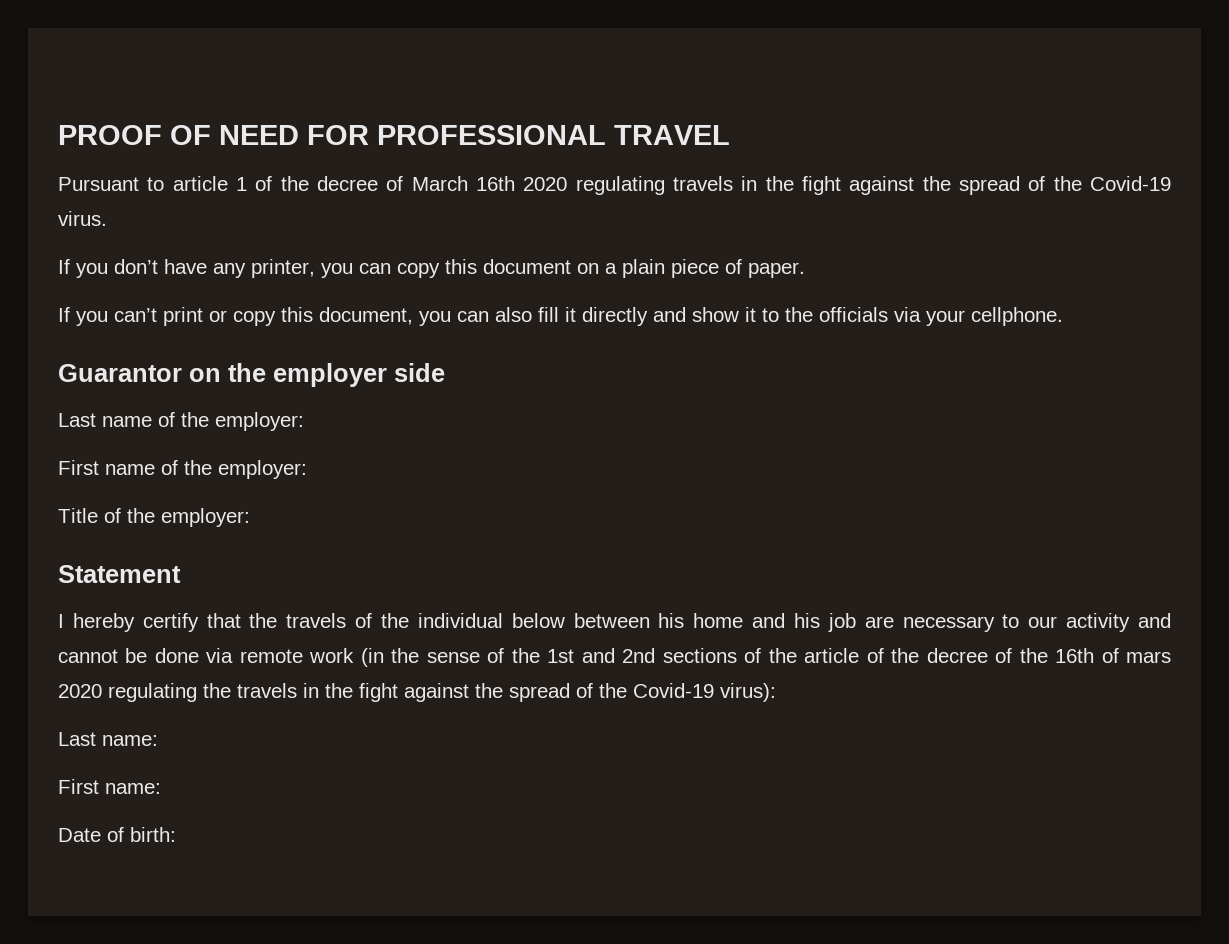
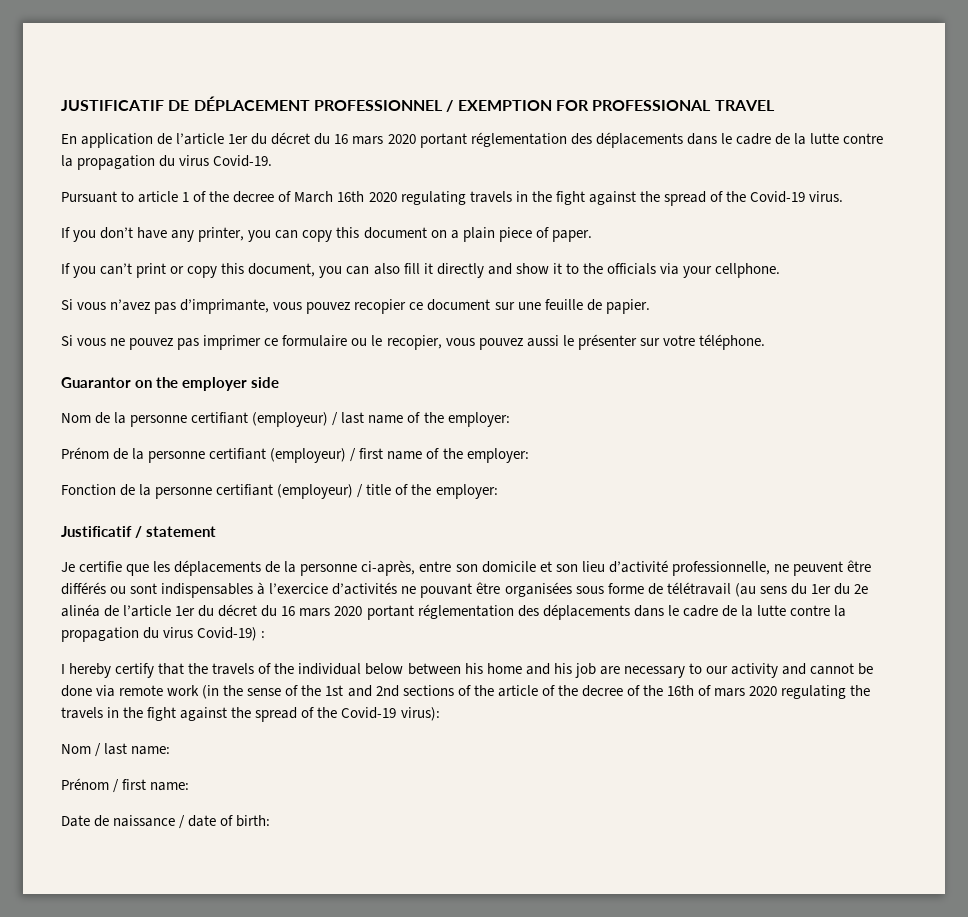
[58,125,730,145] PROOF OF NEED FOR PROFESSIONAL TRAVEL -> [61,96,775,112] [61,132,884,148] [61,155,273,170] JUSTIFICATIF DE DÉPLACEMENT PROFESSIONNEL / EXEMPTION FOR PROFESSIONAL TRAVEL // En application de l’article 1er du décret du 16 mars 2020 portant réglementation des déplacements dans le cadre de la lutte contre la propagation du virus Covid-19.
(1063, 316) none -> [61,299,650,314] [61,334,765,350] // Si vous n’avez pas d’imprimante, vous pouvez recopier ce document sur une feuille de papier. // Si vous ne pouvez pas imprimer ce formulaire ou le recopier, vous pouvez aussi le présenter sur votre téléphone.
[58,412,304,431] [58,460,307,479] [58,508,250,527] [58,565,181,583] Last name of the employer: // First name of the employer: // Title of the employer: // Statement -> [61,412,510,427] [61,447,529,463] [61,484,498,499] [61,526,217,538] [61,560,871,576] [61,582,868,598] [61,604,847,620] [61,627,266,642] Nom de la personne certifiant (employeur) / last name of the employer: // Prénom de la personne certifiant (employeur) / first name of the employer: // Fonction de la personne certifiant (employeur) / title of the employer: // Justificatif / statement // Je certifie que les déplacements de la personne ci-après, entre son domicile et son lieu d’activité professionnelle, ne peuvent être différés ou sont indispensables à l’exercice d’activités ne pouvant être organisées sous forme de télétravail (au sens du 1er du 2e alinéa de l’article 1er du décret du 16 mars 2020 portant réglementation des déplacements dans le cadre de la lutte contre la propagation du virus Covid-19) :
[58,732,158,746] [58,779,161,794] [58,828,101,842] Last name: // First name: // Date -> [61,743,171,757] [61,778,190,793] [61,815,217,829] Nom / last name: // Prénom / first name: // Date de naissance / date

